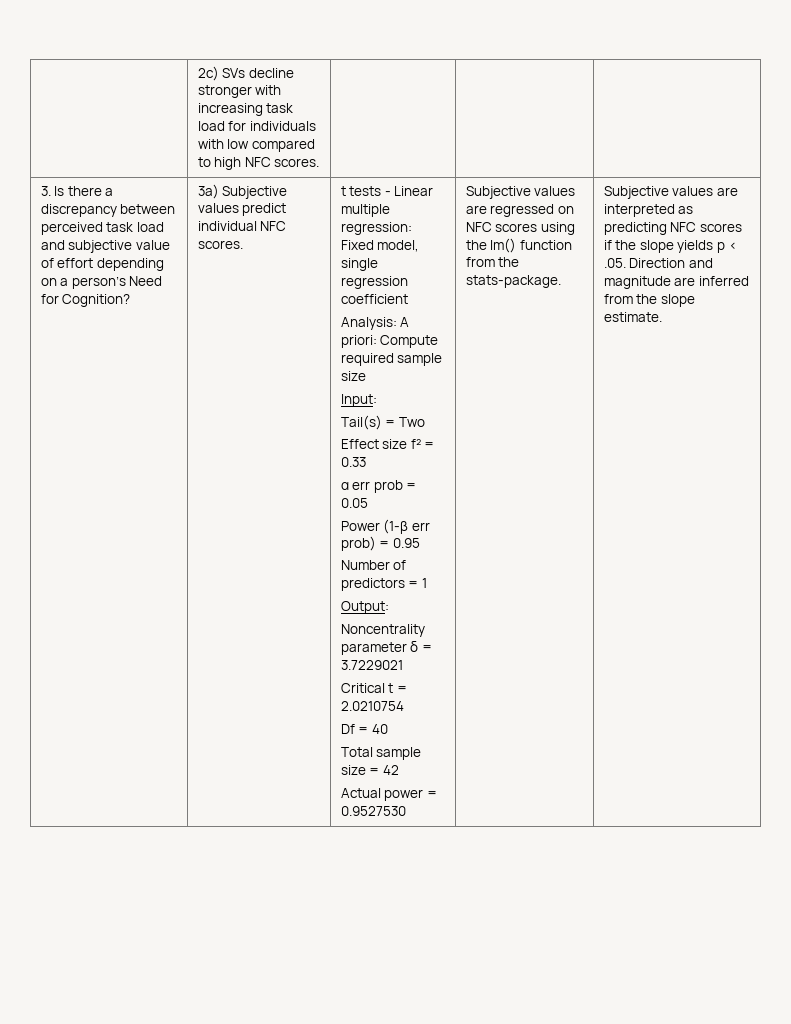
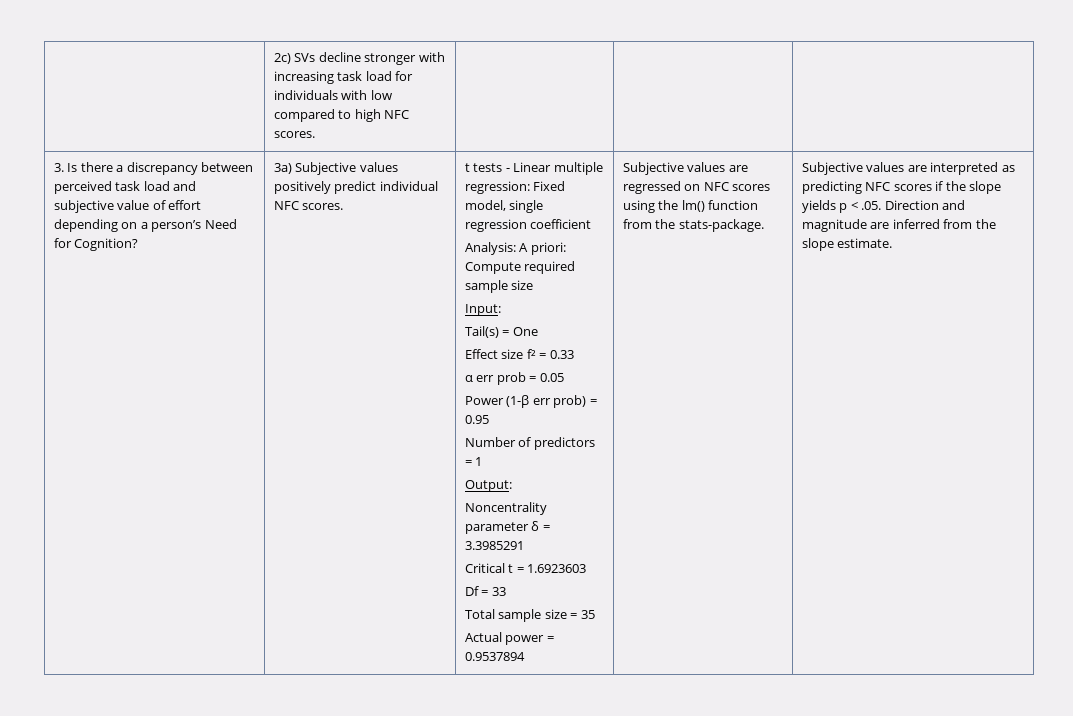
(239, 208) none -> [274,181,332,194] positively
[398,417,425,427] Two -> [512,327,538,336] One
[340,660,403,670] 3.7229021 -> [465,541,525,550] 3.3985291
[340,701,404,711] 2.0210754 -> [527,564,587,573] 1.6923603
[371,724,388,734] 40 -> [491,587,506,596] 33
[382,765,399,775] 42 -> [580,610,595,619] 35
[340,806,406,816] 0.9527530 -> [465,652,526,661] 0.9537894

